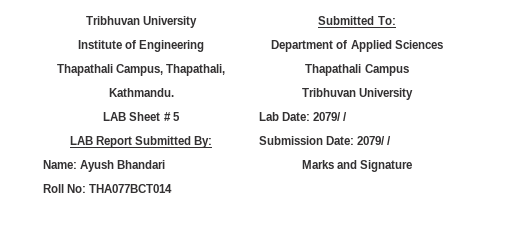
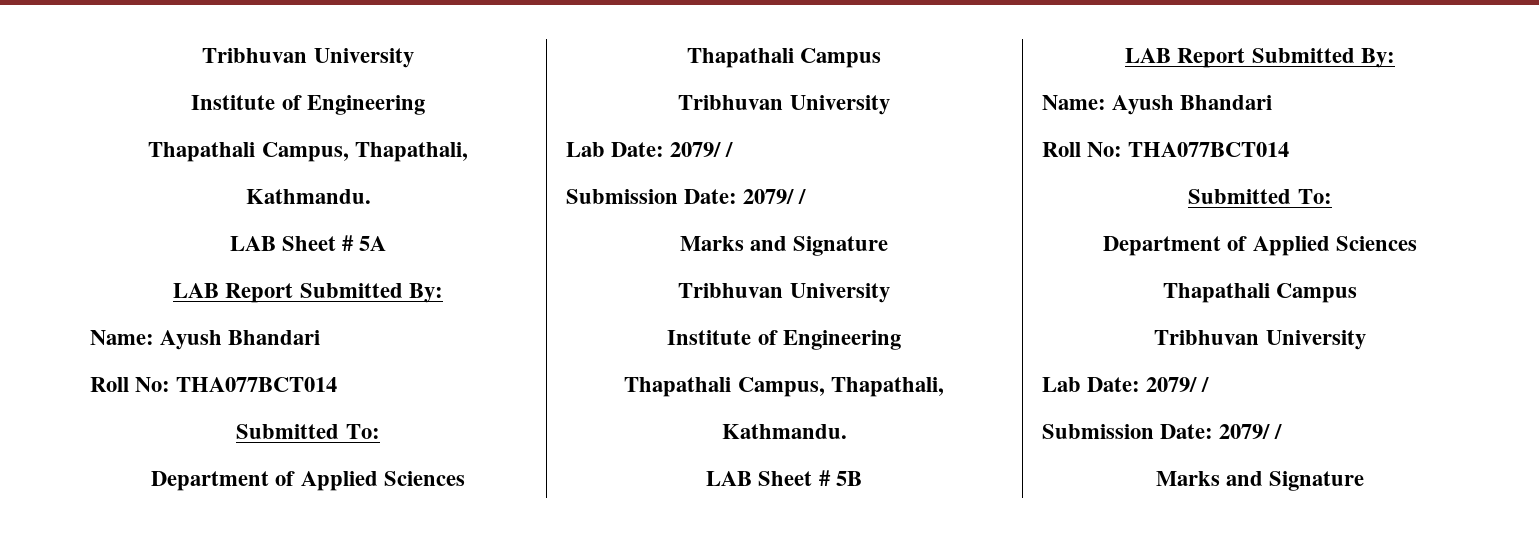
[172,112,180,121] 5 -> [359,236,387,251] 5A
(413, 166) none -> [678,283,890,303] [667,330,901,350] [624,377,944,397] [721,424,847,439] [706,470,862,486] [1125,48,1395,68] [1042,95,1273,115] [1042,142,1290,157] [1188,189,1332,204] [1103,236,1417,256] [1162,283,1358,303] [1154,330,1366,350] [1042,377,1210,392] [1042,424,1283,439] [1155,471,1365,491] // Tribhuvan University // Institute of Engineering // Thapathali Campus, Thapathali, // Kathmandu. // LAB Sheet # 5B // LAB Report Submitted By: // Name: Ayush Bhandari // Roll No: THA077BCT014 // Submitted To: // Department of Applied Sciences // Thapathali Campus // Tribhuvan University // Lab Date: 2079/ / // Submission Date: 2079/ / // Marks and Signature

